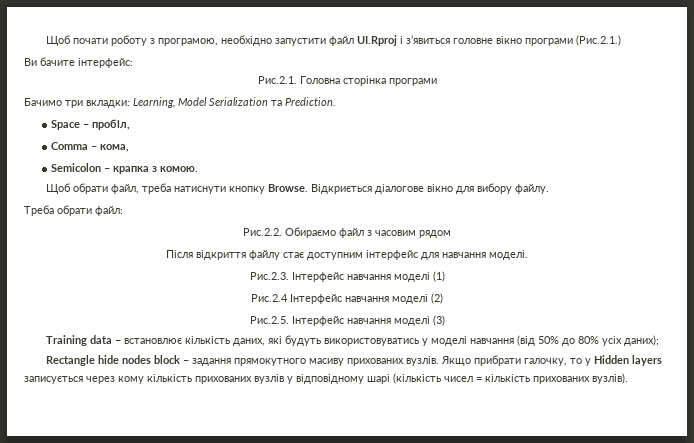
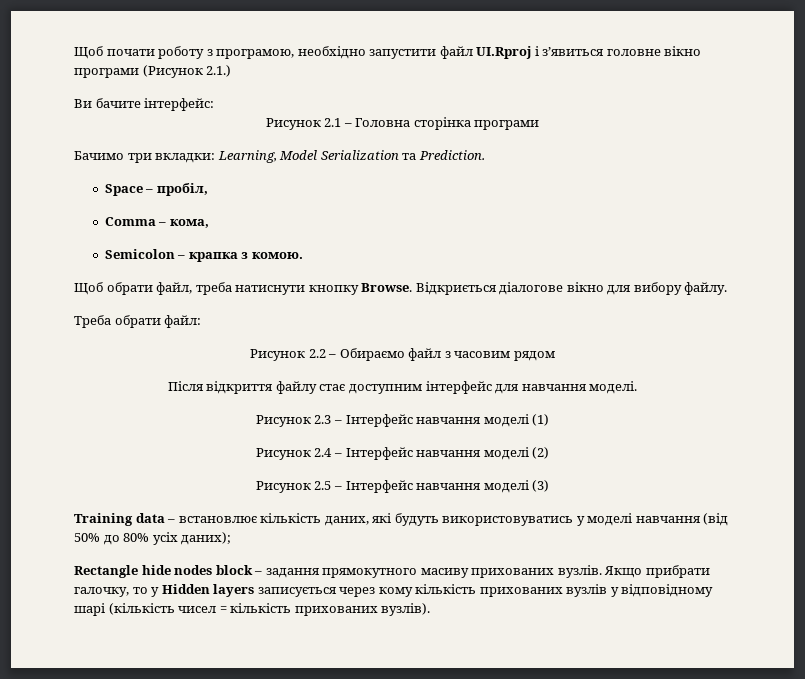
[575,35,621,46] (Рис.2.1.) -> [142,65,232,78] (Рисунок 2.1.)
[257,76,297,84] Рис.2.1. -> [265,118,352,130] Рисунок 2.1 –
[243,228,282,236] Рис.2.2. -> [250,349,337,361] Рисунок 2.2 –
[249,272,289,280] Рис.2.3. -> [255,415,342,427] Рисунок 2.3 –
[251,294,288,302] Рис.2.4 -> [255,448,342,460] Рисунок 2.4 –
[249,316,289,324] Рис.2.5. -> [255,481,342,493] Рисунок 2.5 –

